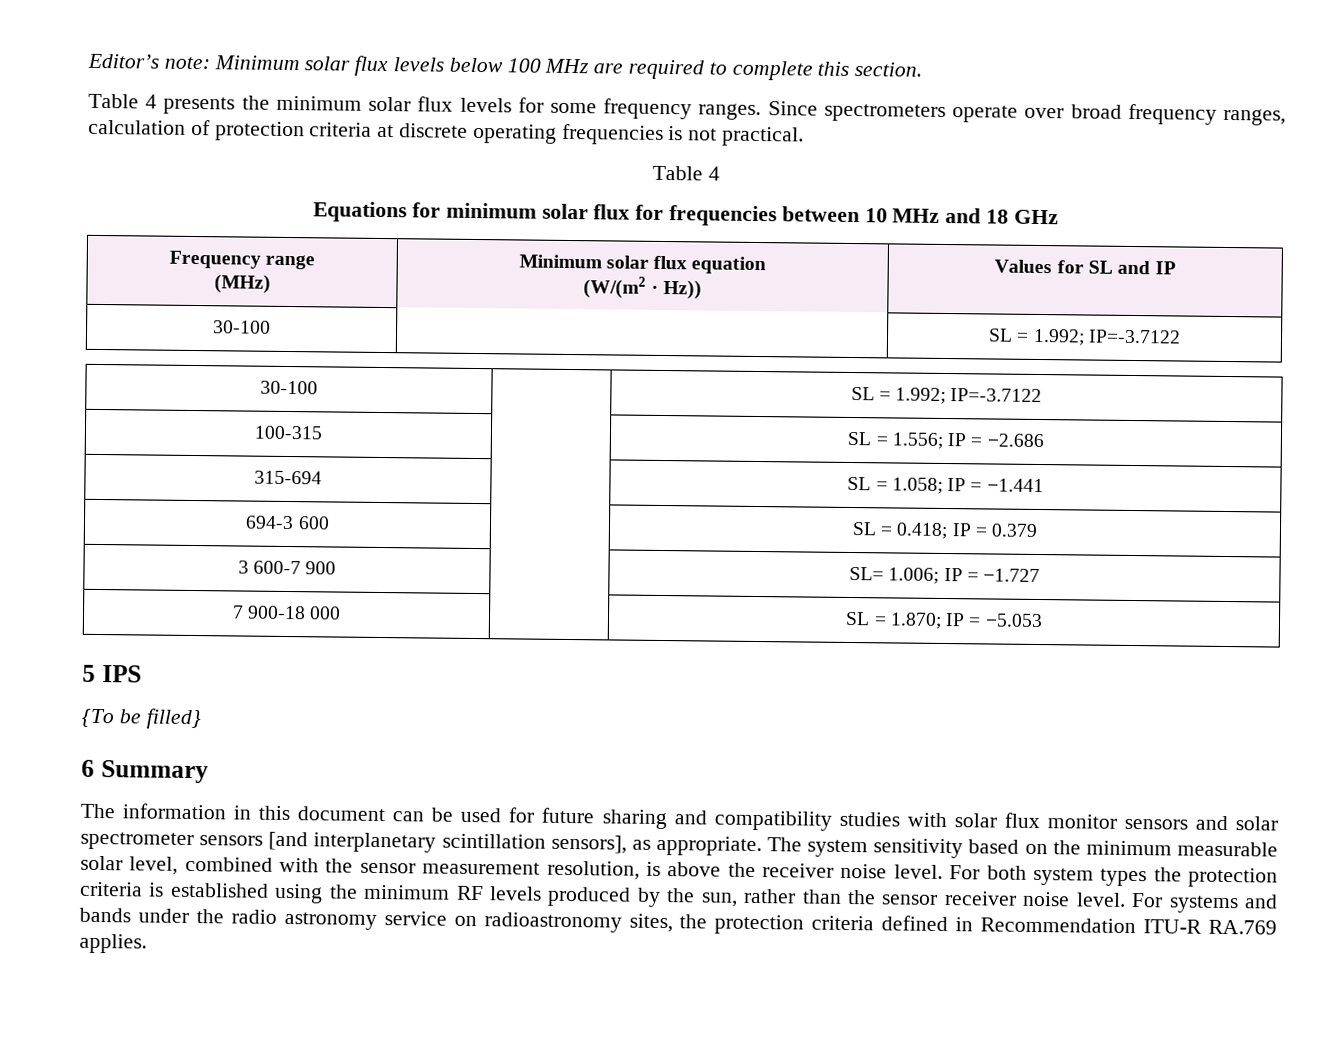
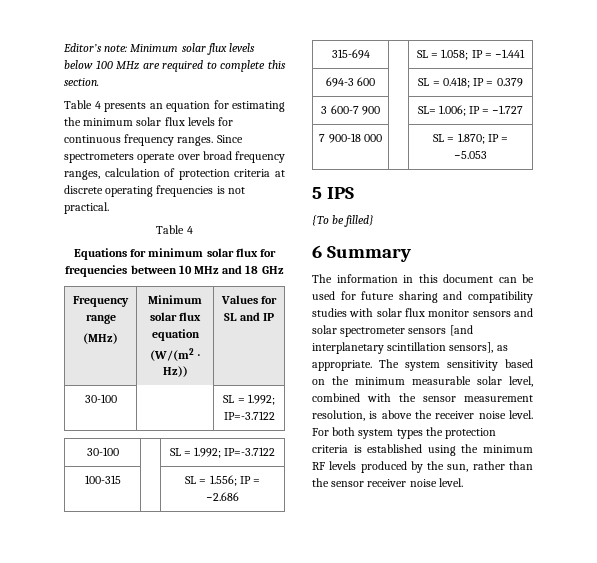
(236, 105) none -> [149,100,285,112] an equation for estimating
[550,102,597,114] some -> [64,135,121,143] continuous
[1131,893,1278,914] [79,907,1277,935] [79,933,147,954] For systems and bands under the radio astronomy service on radioastronomy sites, the protection criteria defined in Recommendation ITU-R RA.769 applies. -> (463, 482) none

